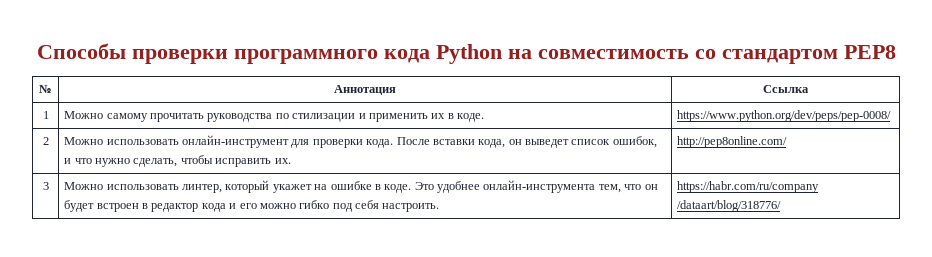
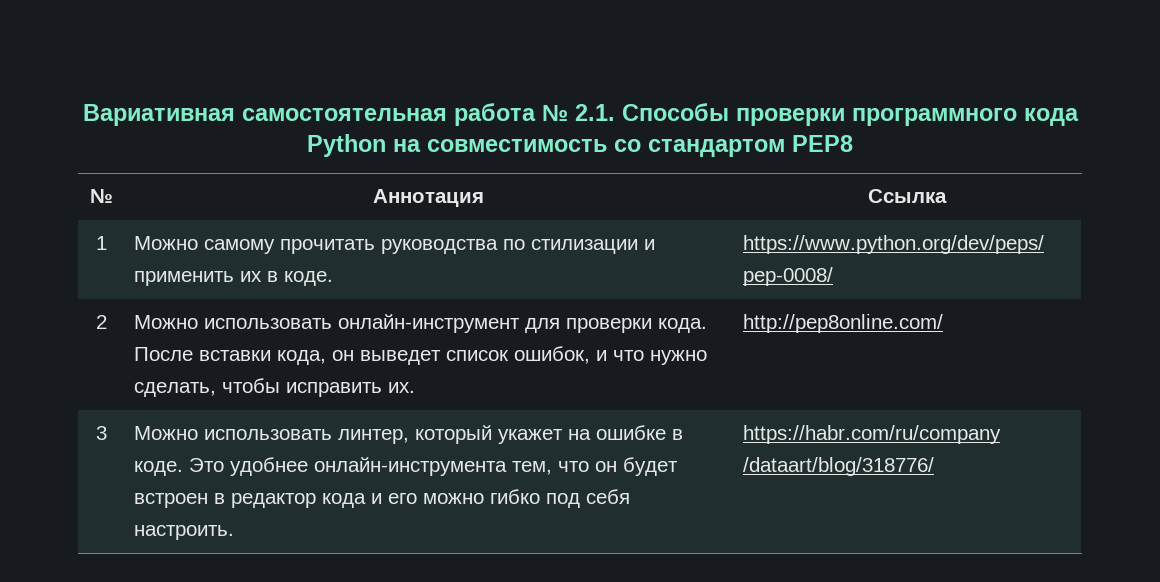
(36, 51) none -> [82,103,615,126] Вариативная самостоятельная работа № 2.1.

